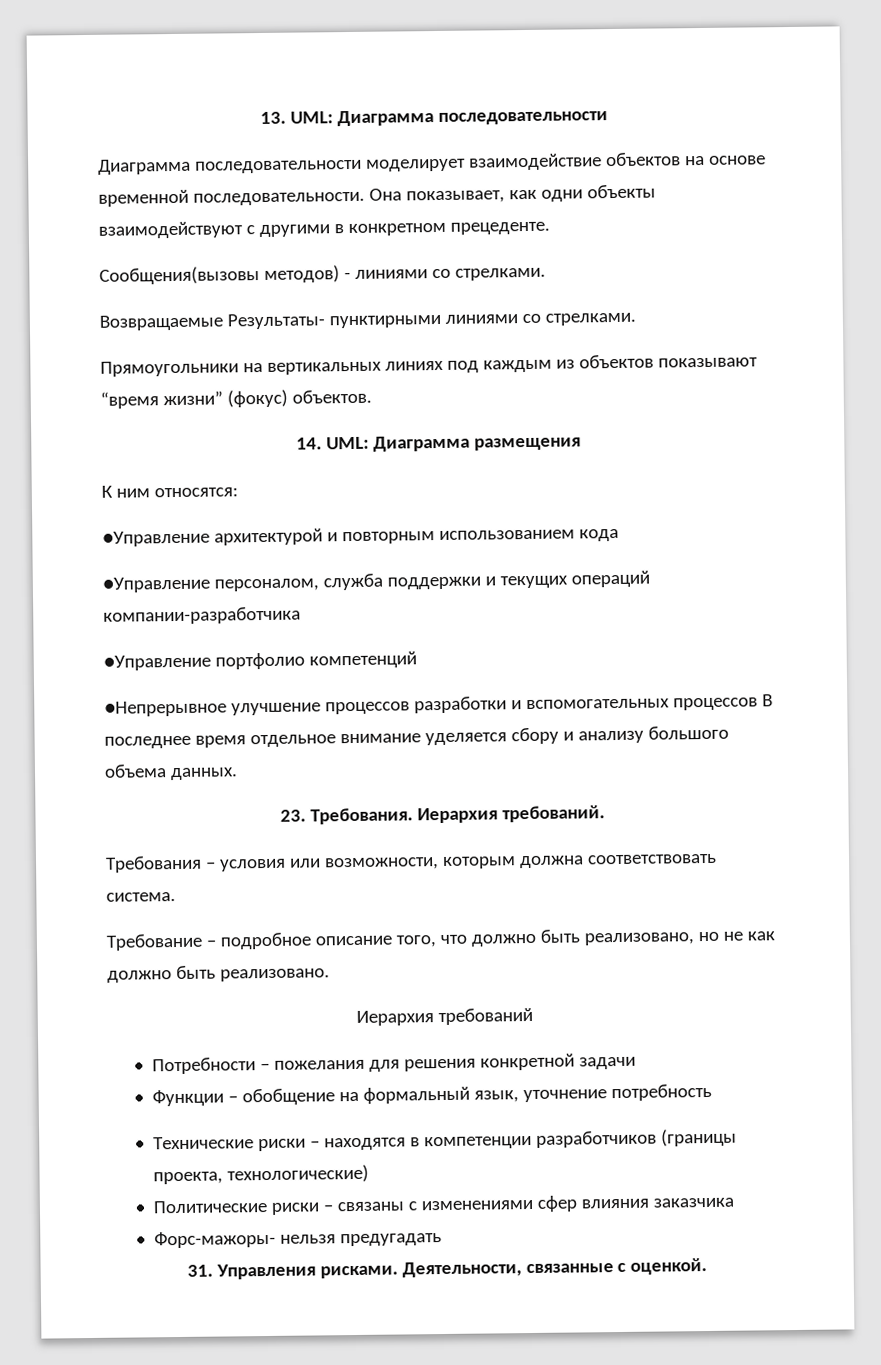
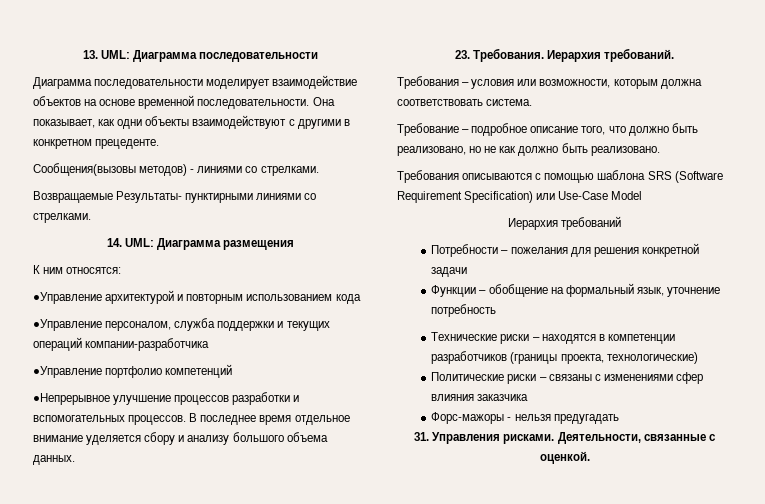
[100,354,758,377] [100,389,372,409] // Прямоугольники на вертикальных линиях под каждым из объектов показывают “время жизни” (фокус) объектов. -> (91, 218) none
[672,697,758,711] процессов -> [128,415,187,425] процессов.
(330, 975) none -> [397,170,723,183] [397,191,643,203] // Требования описываются с помощью шаблона SRS (Software Requirement Specification) или Use-Case Model
[153,1230,276,1249] Форс-мажоры- -> [431,412,512,424] Форс-мажоры -

